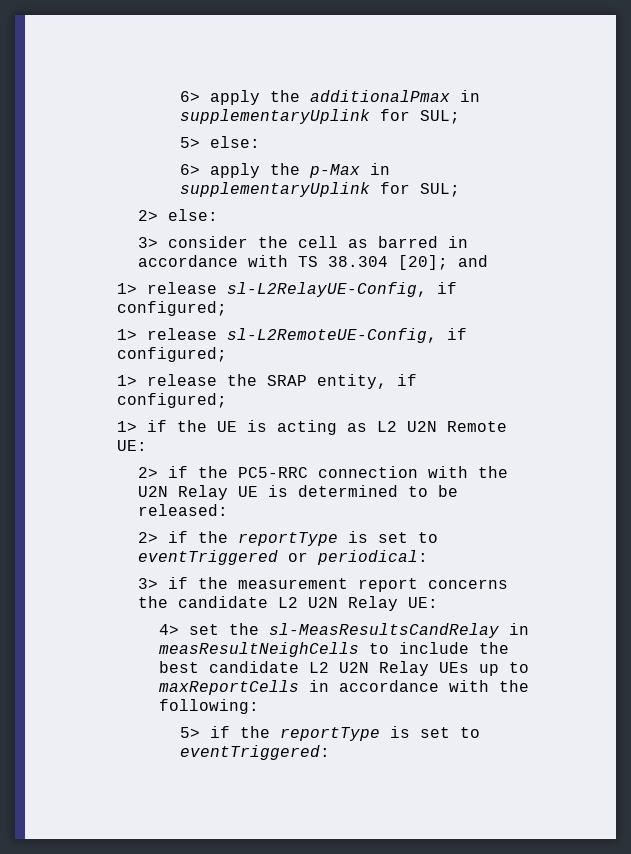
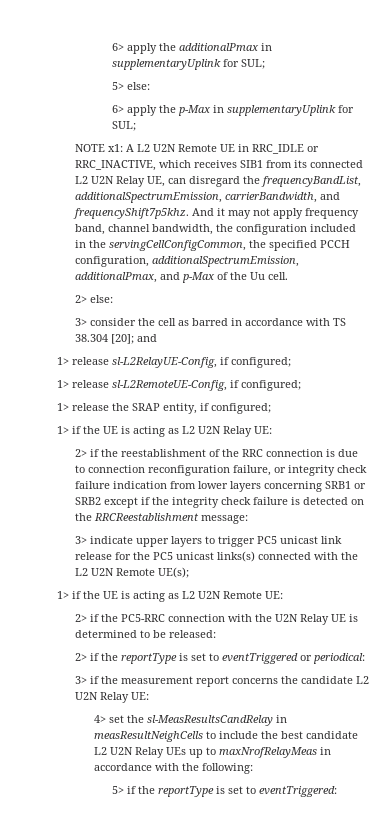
(461, 190) none -> [75,144,320,154] [75,160,364,171] [75,176,362,187] [75,192,341,203] [73,208,360,219] [75,224,357,235] [75,240,351,251] [75,256,300,267] [75,272,289,283] // NOTE x1: A L2 U2N Remote UE in RRC_IDLE or RRC_INACTIVE, which receives SIB1 from its connected L2 U2N Relay UE, can disregard the frequencyBandList, additionalSpectrumEmission, carrierBandwidth, and frequencyShift7p5khz. And it may not apply frequency band, channel bandwidth, the configuration included in the servingCellConfigCommon, the specified PCCH configuration, additionalSpectrumEmission, additionalPmax, and p-Max of the Uu cell.
(228, 400) none -> [57,426,273,437] [75,449,359,457] [75,465,368,476] [75,481,367,492] [75,497,365,508] [75,513,249,524] [75,536,343,547] [75,551,359,562] [75,567,190,578] // 1> if the UE is acting as L2 U2N Relay UE: // 2> if the reestablishment of the RRC connection is due to connection reconfiguration failure, or integrity check failure indication from lower layers concerning SRB1 or SRB2 except if the integrity check failure is detected on the RRCReestablishment message: // 3> indicate upper layers to trigger PC5 unicast link release for the PC5 unicast links(s) connected with the L2 U2N Remote UE(s);
[159,680,300,695] maxReportCells -> [218,747,317,758] maxNrofRelayMeas

